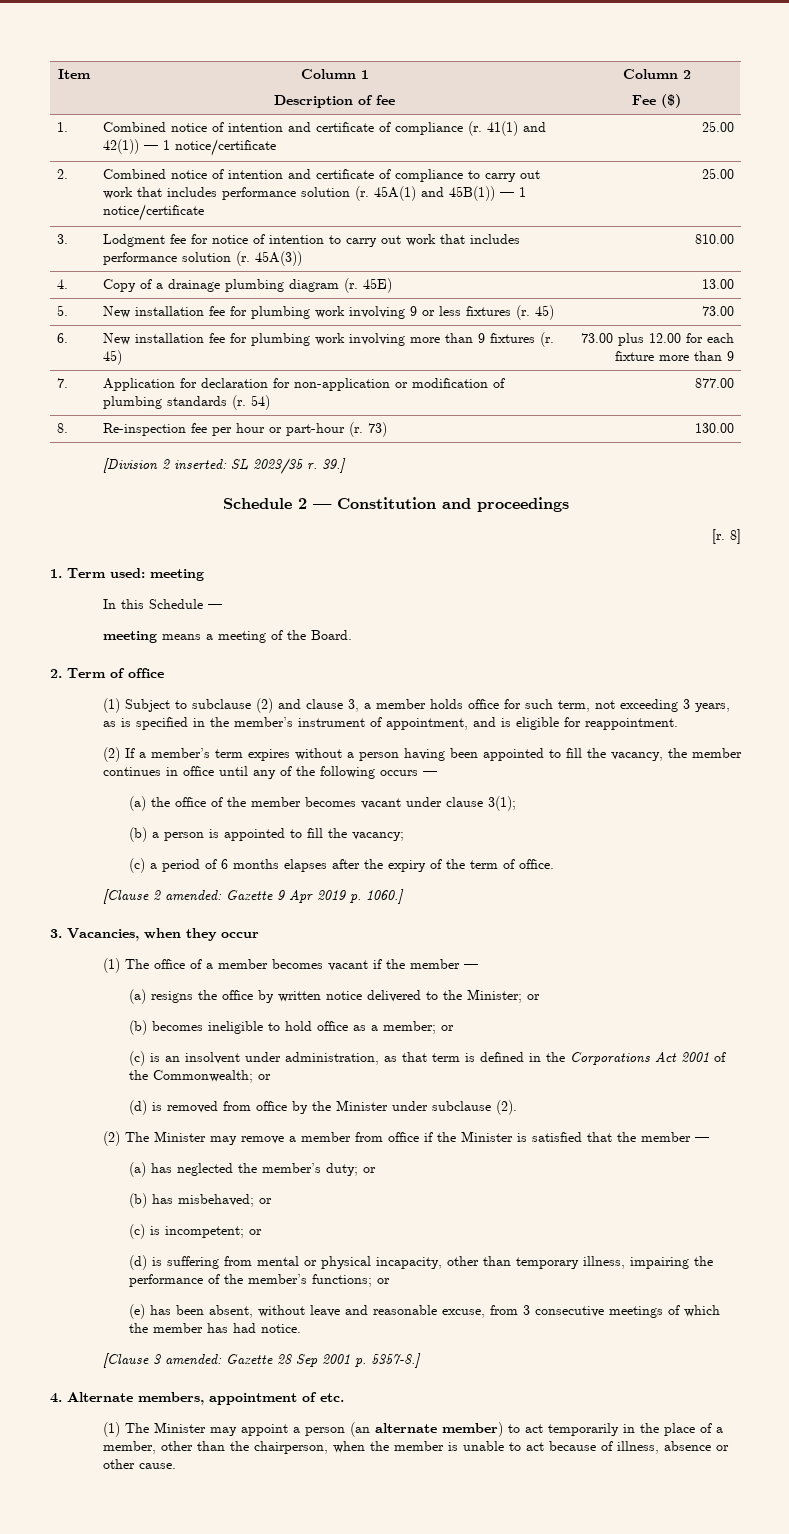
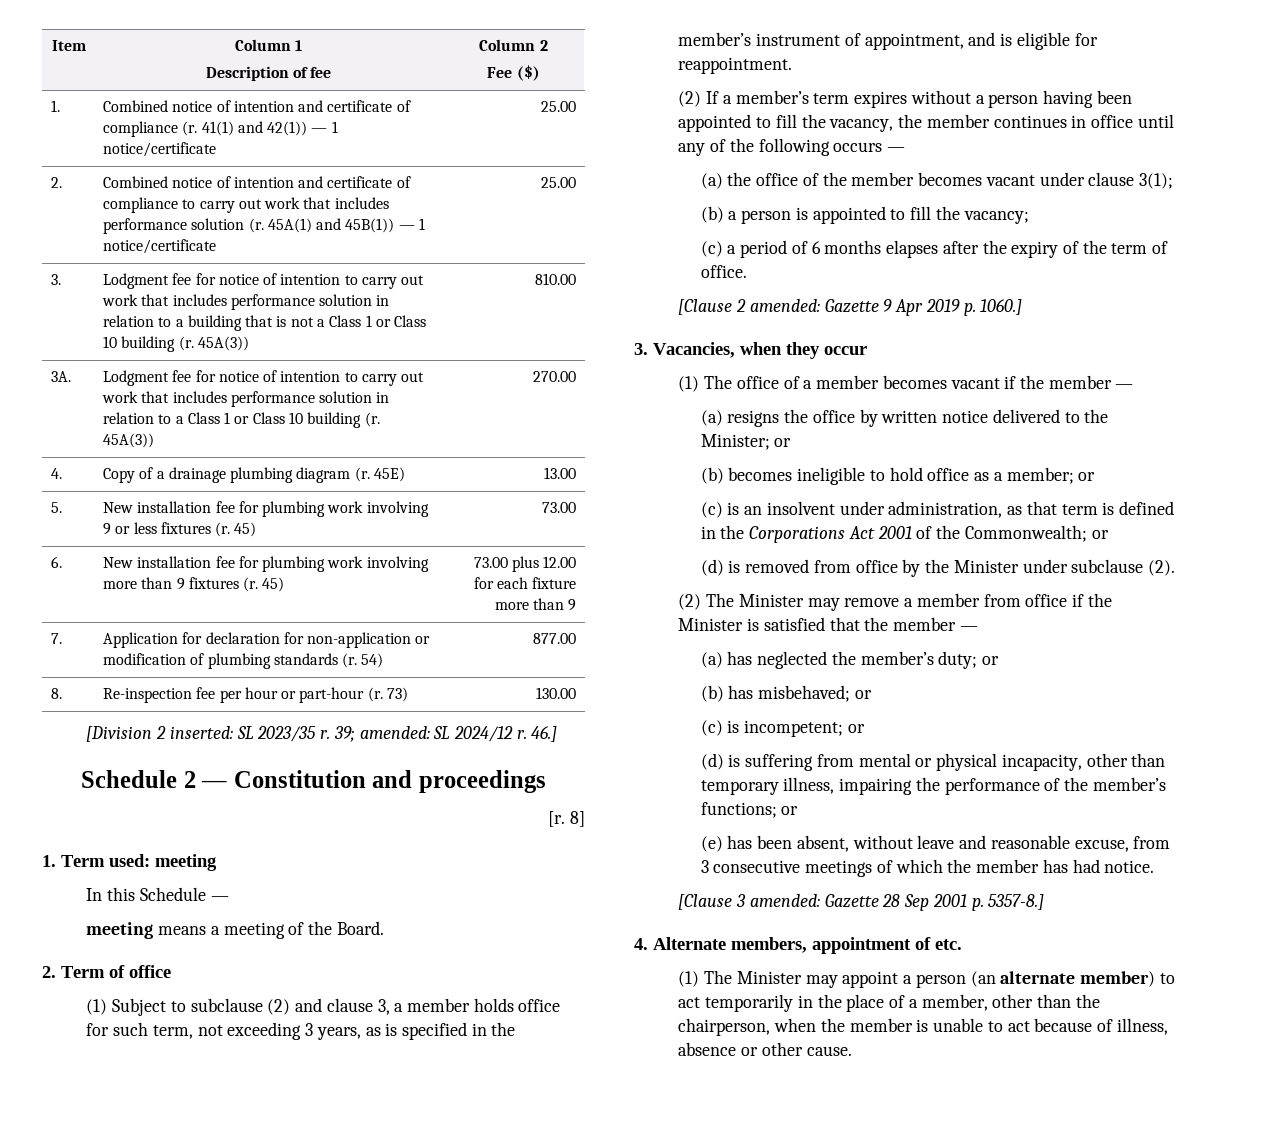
[235,251,302,266] [695,234,735,244] (r. 45A(3)) | 810.00 -> [376,295,390,306] [102,315,427,331] [102,336,249,352] [535,273,577,285] [50,371,71,382] [102,370,425,386] [101,391,390,407] [102,412,380,428] [102,433,154,448] [533,371,577,382] in relation to a building that is not a Class 1 or Class 10 building (r. 45A(3)) | 810.00 // 3A. | Lodgment fee for notice of intention to carry out work that includes performance solution in relation to a Class 1 or Class 10 building (r. 45A(3)) | 270.00
[321,458,346,473] 39.] -> [333,726,558,742] 39; amended: SL 2024/12 r. 46.]

